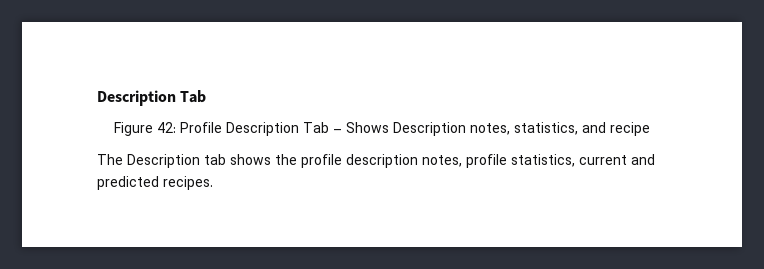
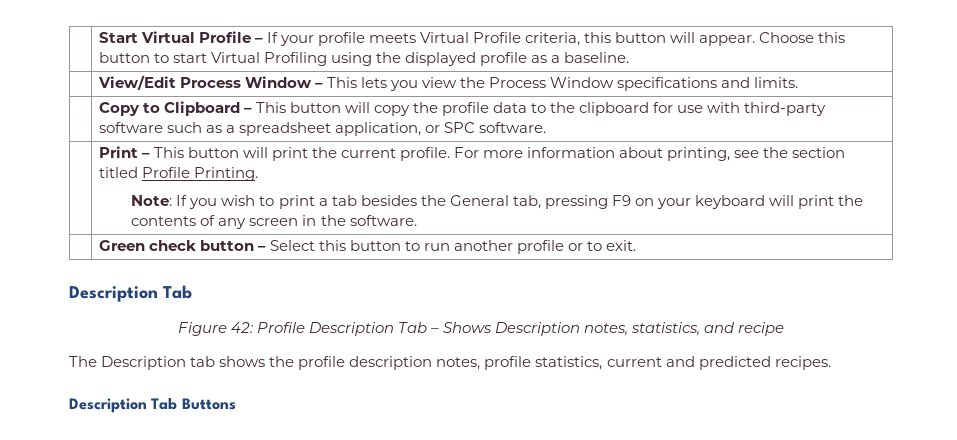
(97, 98) none -> [98,31,846,46] [98,52,630,66] [97,75,799,91] [98,101,827,116] [98,122,546,136] [98,146,846,161] [98,167,258,181] [131,195,864,209] [131,215,417,229] [98,240,637,254] | Start Virtual Profile – If your profile meets Virtual Profile criteria, this button will appear. Choose this button to start Virtual Profiling using the displayed profile as a baseline. // | View/Edit Process Window – This lets you view the Process Window specifications and limits. // | Copy to Clipboard – This button will copy the profile data to the clipboard for use with third-party software such as a spreadsheet application, or SPC software. // | Print – This button will print the current profile. For more information about printing, see the section titled Profile Printing. // Note: If you wish to print a tab besides the General tab, pressing F9 on your keyboard will print the contents of any screen in the software. // | Green check button – Select this button to run another profile or to exit. //
(213, 183) none -> [69,398,236,413] // Description Tab Buttons

